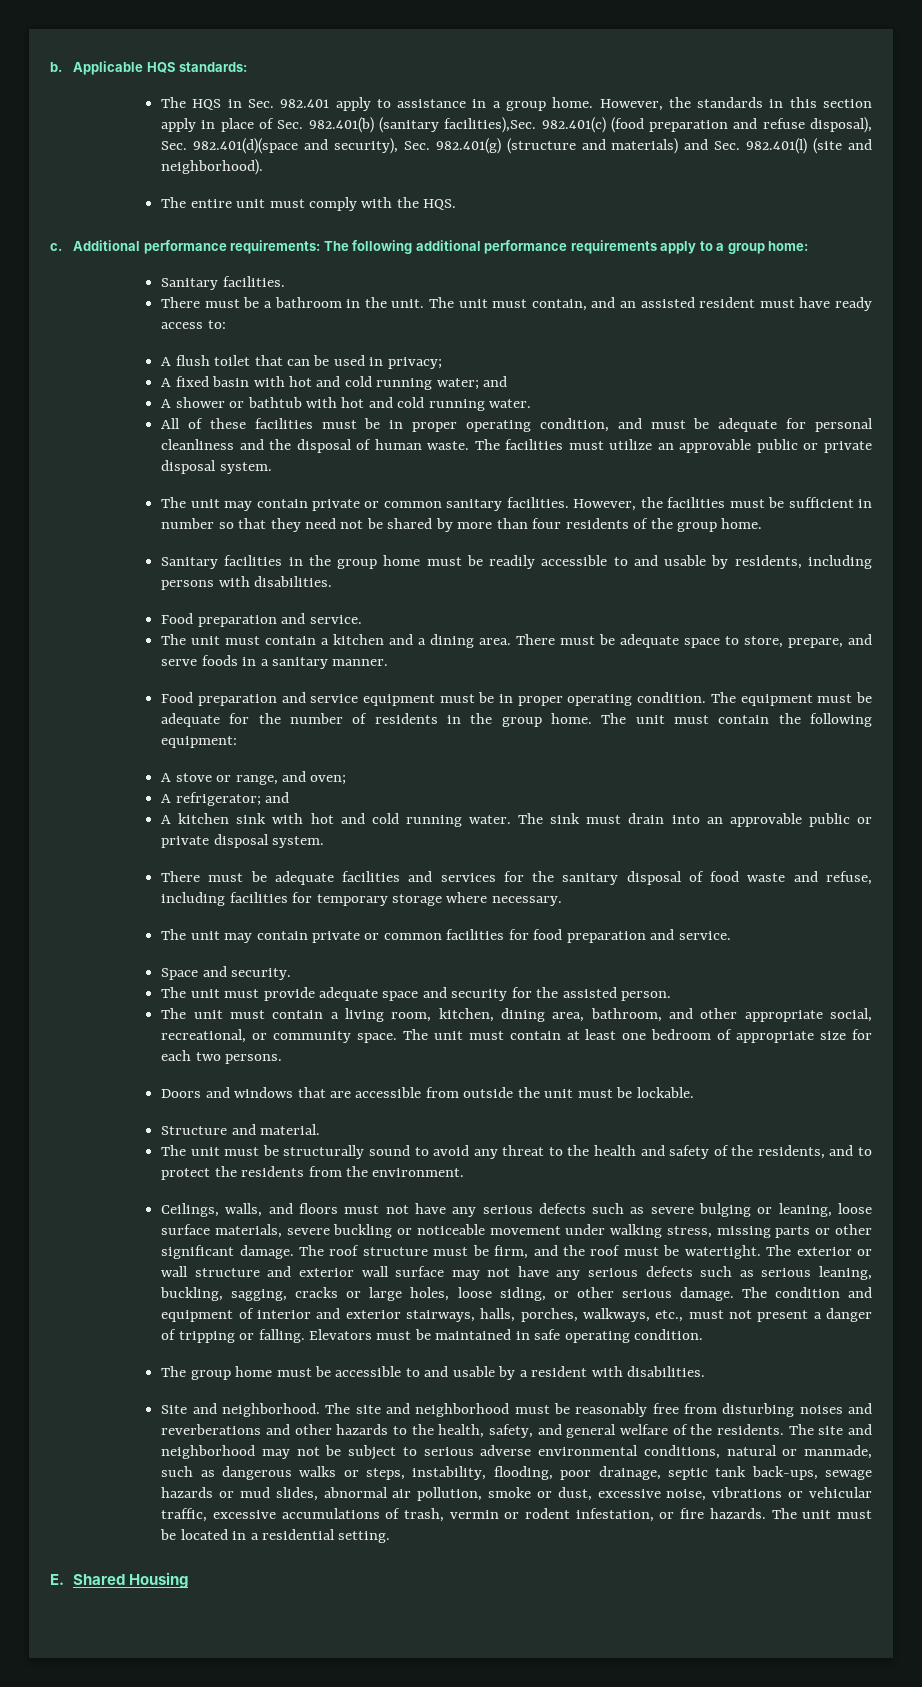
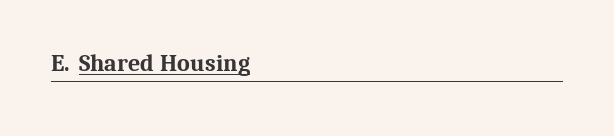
[50,61,248,75] [161,97,872,111] [161,117,873,133] [161,138,872,154] [161,159,264,175] [161,197,457,211] [50,240,809,254] [161,276,285,290] [161,297,872,311] [161,320,226,329] [161,355,442,369] [161,376,508,390] [161,397,532,411] [161,418,873,432] [161,439,873,453] [161,460,272,474] [161,497,873,511] [161,518,763,532] [161,555,872,569] [161,576,333,590] [161,613,362,627] [161,634,872,648] [161,655,389,669] [161,692,872,706] [161,713,873,727] [161,736,238,748] [161,771,347,785] [161,792,290,806] [161,813,872,827] [161,834,325,848] [161,871,872,885] [161,892,562,906] [161,929,731,943] [161,966,292,980] [161,987,672,1001] [161,1008,872,1022] [161,1029,873,1043] [161,1050,283,1064] [161,1087,694,1098] [161,1124,321,1135] [161,1145,872,1159] [161,1166,465,1180] [161,1203,872,1217] [161,1224,873,1238] [161,1245,872,1259] [161,1266,872,1280] [160,1287,873,1301] [161,1308,872,1322] [161,1329,704,1343] [161,1366,706,1380] [161,1403,872,1417] [161,1424,872,1438] [161,1445,872,1460] [161,1466,872,1480] [161,1487,872,1501] [161,1508,872,1522] [160,1529,391,1543] b. Applicable HQS standards: // The HQS in Sec. 982.401 apply to assistance in a group home. However, the standards in this section apply in place of Sec. 982.401(b) (sanitary facilities),Sec. 982.401(c) (food preparation and refuse disposal), Sec. 982.401(d)(space and security), Sec. 982.401(g) (structure and materials) and Sec. 982.401(l) (site and neighborhood). // The entire unit must comply with the HQS. // c. Additional performance requirements: The following additional performance requirements apply to a group home: // Sanitary facilities. // There must be a bathroom in the unit. The unit must contain, and an assisted resident must have ready access to: // A flush toilet that can be used in privacy; // A fixed basin with hot and cold running water; and // A shower or bathtub with hot and cold running water. // All of these facilities must be in proper operating condition, and must be adequate for personal cleanliness and the disposal of human waste. The facilities must utilize an approvable public or private disposal system. // The unit may contain private or common sanitary facilities. However, the facilities must be sufficient in number so that they need not be shared by more than four residents of the group home. // Sanitary facilities in the group home must be readily accessible to and usable by residents, including persons with disabilities. // Food preparation and service. // The unit must contain a kitchen and a dining area. There must be adequate space to store, prepare, and serve foods in a sanitary manner. // Food preparation and service equipment must be in proper operating condition. The equipment must be adequate for the number of residents in the group home. The unit must contain the following equipment: // A stove or range, and oven; // A refrigerator; and // A kitchen sink with hot and cold running water. The sink must drain into an approvable public or private disposal system. // There must be adequate facilities and services for the sanitary disposal of food waste and refuse, including facilities for temporary storage where necessary. // The unit may contain private or common facilities for food preparation and service. // Space and security. // The unit must provide adequate space and security for the assisted person. // The unit must contain a living room, kitchen, dining area, bathroom, and other appropriate social, recreational, or community space. The unit must contain at least one bedroom of appropriate size for each two persons. // Doors and windows that are accessible from outside the unit must be lockable. // Structure and material. // The unit must be structurally sound to avoid any threat to the health and safety of the residents, and to protect the residents from the environment. // Ceilings, walls, and floors must not have any serious defects such as severe bulging or leaning, loose surface materials, severe buckling or noticeable movement under walking stress, missing parts or other significant damage. The roof structure must be firm, and the roof must be watertight. The exterior or wall structure and exterior wall surface may not have any serious defects such as serious leaning, buckling, sagging, cracks or large holes, loose siding, or other serious damage. The condition and equipment of interior and exterior stairways, halls, porches, walkways, etc., must not present a danger of tripping or falling. Elevators must be maintained in safe operating condition. // The group home must be accessible to and usable by a resident with disabilities. // Site and neighborhood. The site and neighborhood must be reasonably free from disturbing noises and reverberations and other hazards to the health, safety, and general welfare of the residents. The site and neighborhood may not be subject to serious adverse environmental conditions, natural or manmade, such as dangerous walks or steps, instability, flooding, poor drainage, septic tank back-ups, sewage hazards or mud slides, abnormal air pollution, smoke or dust, excessive noise, vibrations or vehicular traffic, excessive accumulations of trash, vermin or rodent infestation, or fire hazards. The unit must be located in a residential setting. // -> (51, 63) none

